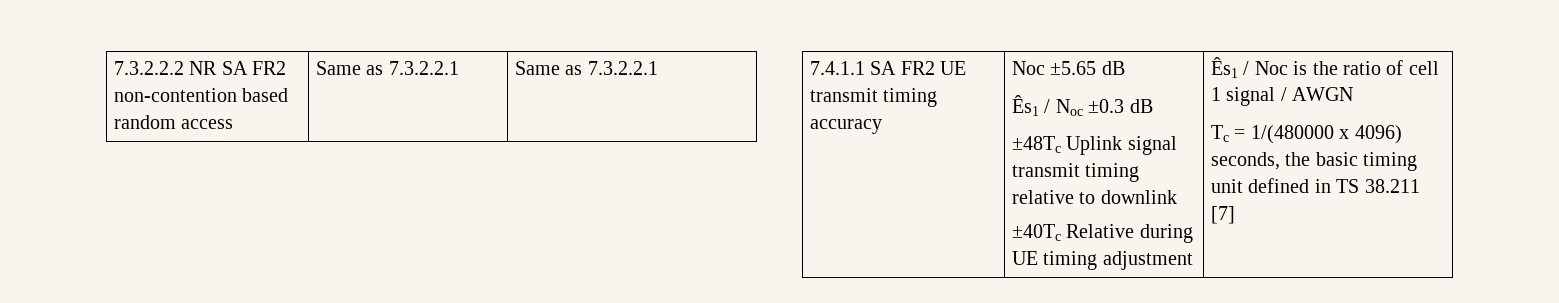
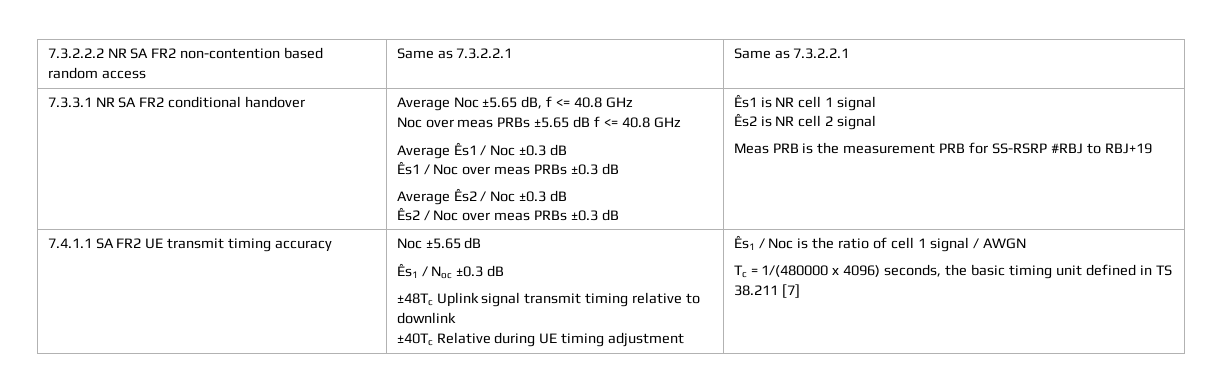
(658, 68) none -> [47,96,306,108] [396,96,634,111] [396,116,681,128] [396,142,568,159] [396,161,620,175] [396,188,568,205] [396,207,620,221] [733,94,877,111] [733,113,877,130] [733,142,1152,154] // 7.3.3.1 NR SA FR2 conditional handover | Average Noc ±5.65 dB, f <= 40.8 GHz // Noc over meas PRBs ±5.65 dB f <= 40.8 GHz // Average Ês1 / Noc ±0.3 dB // Ês1 / Noc over meas PRBs ±0.3 dB // Average Ês2 / Noc ±0.3 dB // Ês2 / Noc over meas PRBs ±0.3 dB | Ês1 is NR cell 1 signal // Ês2 is NR cell 2 signal // Meas PRB is the measurement PRB for SS-RSRP #RBJ to RBJ+19

